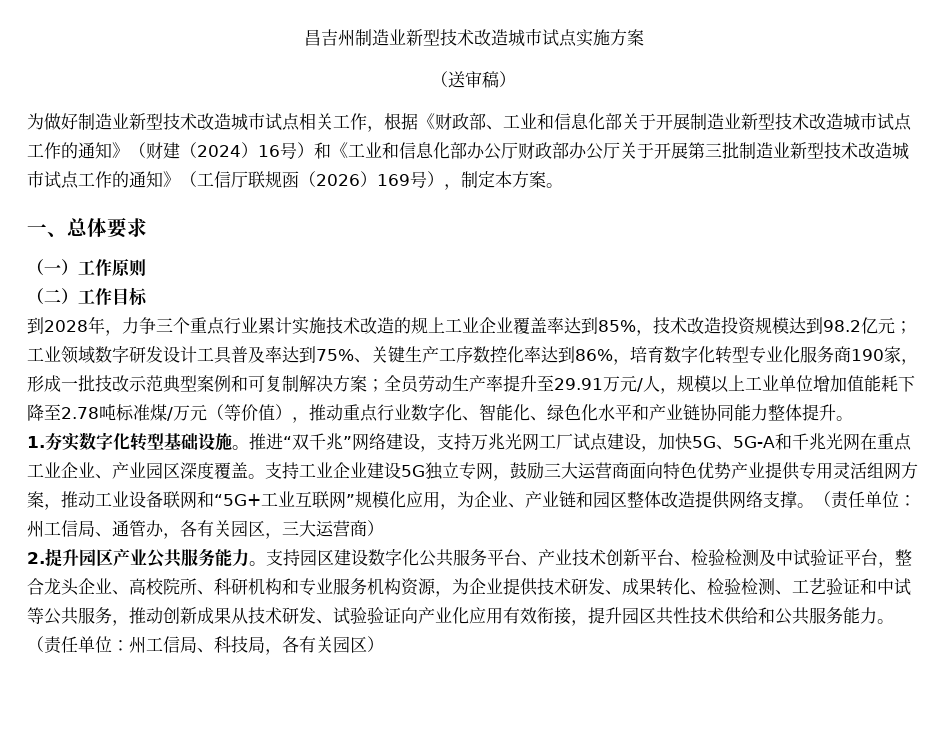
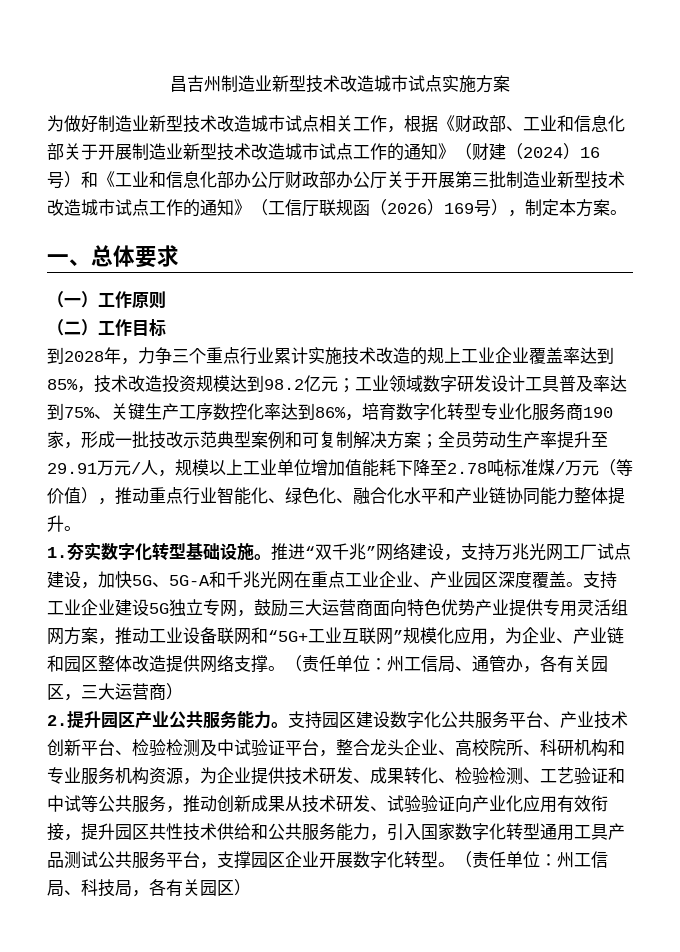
[431,71,516,88] // （送审稿） -> (510, 83) none
[411,404,479,421] 数字化、 -> (217, 495) none
(598, 412) none -> [336,487,404,504] 、融合化
(877, 615) none -> [370,823,625,841] [47,851,438,869] ，引入国家数字化转型通用工具产品测试公共服务平台，支撑园区企业开展数字化转型

